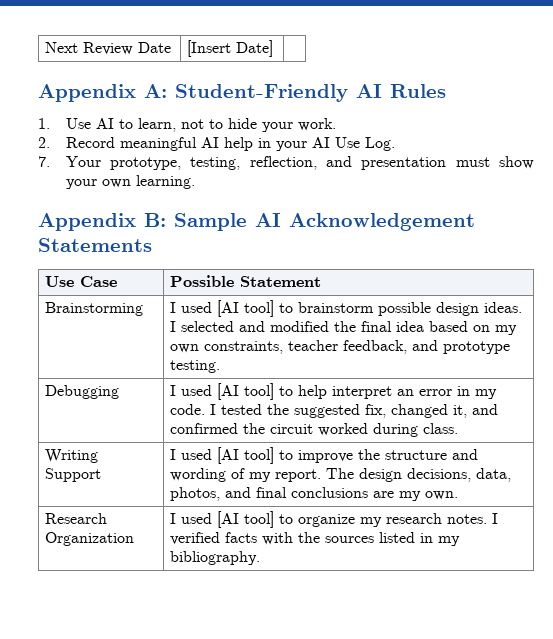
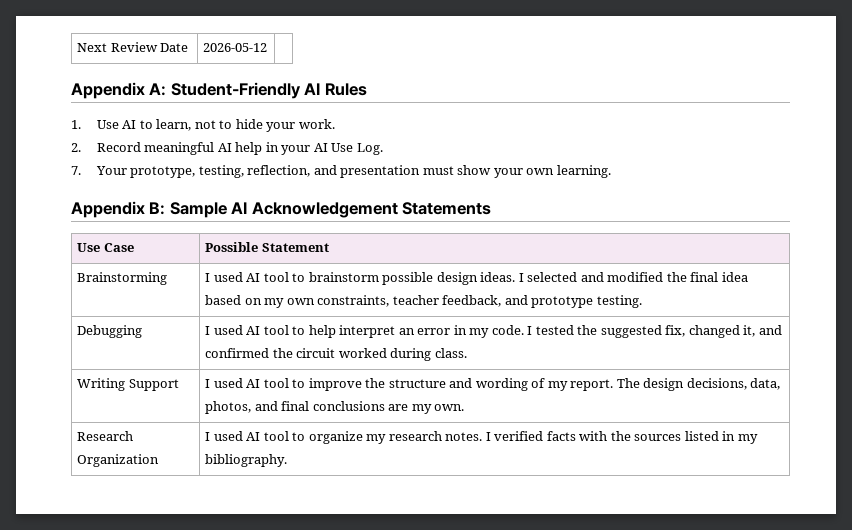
[187,40,274,57] [Insert Date] -> [203,43,268,52] 2026-05-12
[217,300,275,317] [AI tool] -> [246,272,289,282] AI tool
[217,383,275,400] [AI tool] -> [246,325,289,335] AI tool
[217,447,275,464] [AI tool] -> [246,378,289,388] AI tool
[217,511,275,528] [AI tool] -> [246,431,289,441] AI tool

